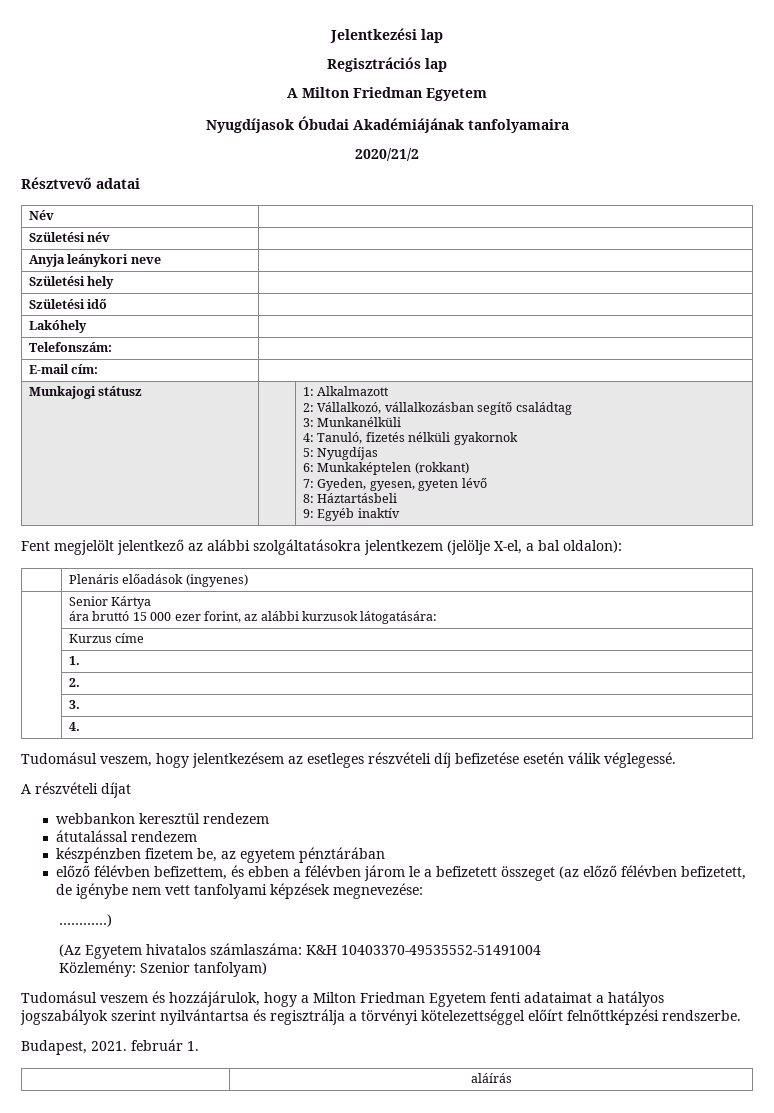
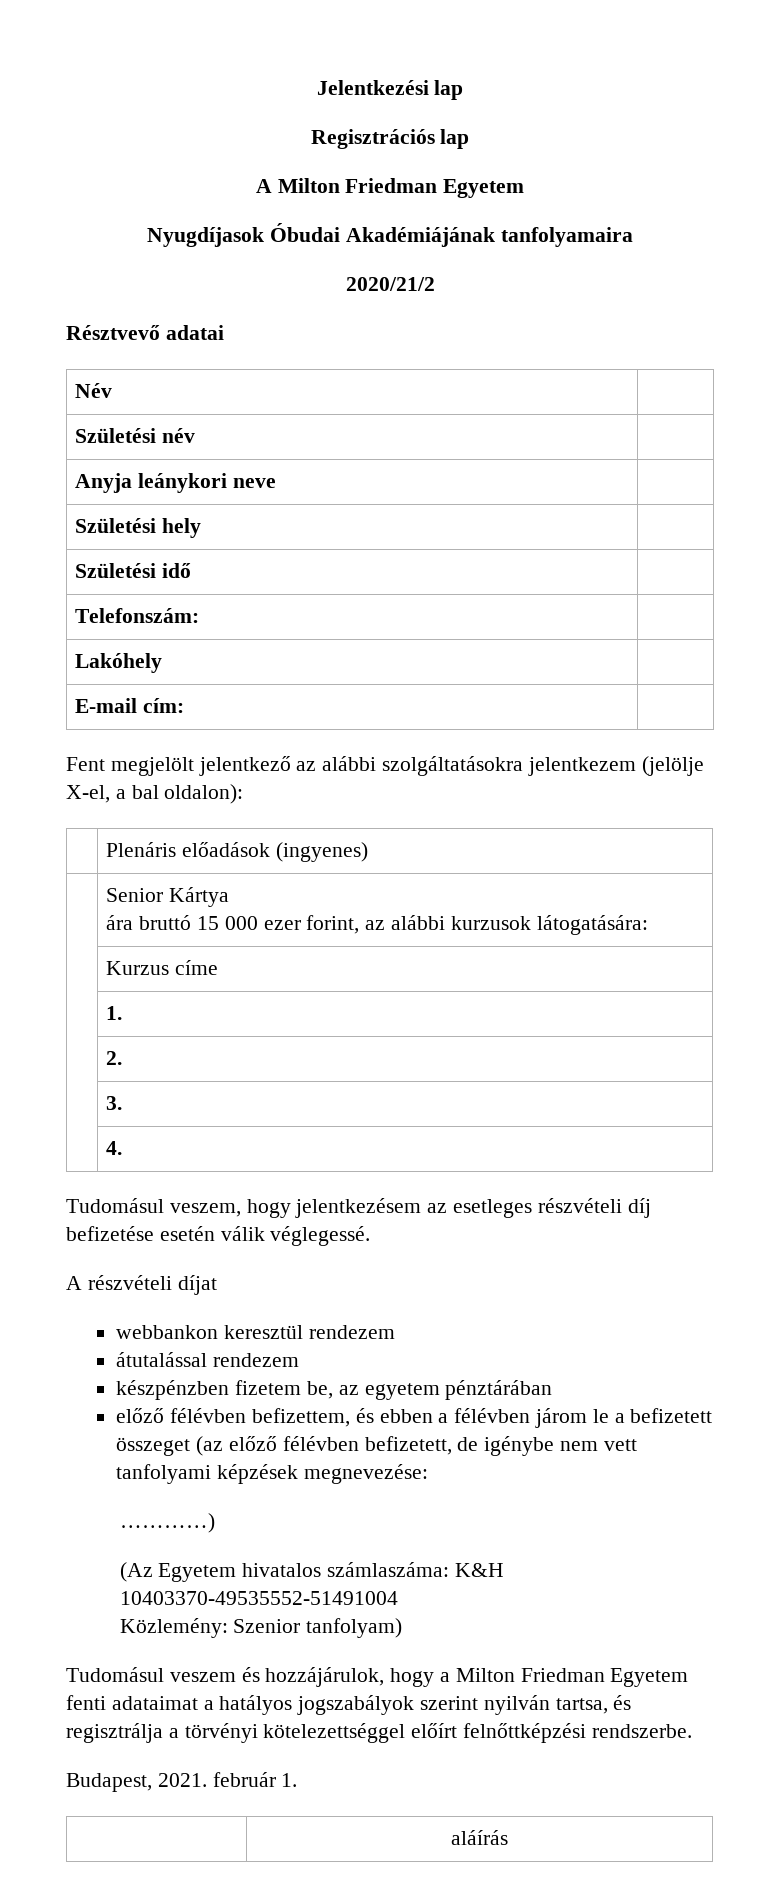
[29,320,88,333] [29,342,113,352] Lakóhely | // Telefonszám: -> [75,608,200,623] [75,653,163,673] Telefonszám: | // Lakóhely
[29,386,143,399] [303,386,390,396] [303,401,572,415] [303,417,402,427] [303,432,518,445] [303,447,379,460] [303,462,469,475] [303,477,487,491] [303,493,398,503] [303,508,400,521] // Munkajogi státusz | | 1: Alkalmazott // 2: Vállalkozó, vállalkozásban segítő családtag // 3: Munkanélküli // 4: Tanuló, fizetés nélküli gyakornok // 5: Nyugdíjas // 6: Munkaképtelen (rokkant) // 7: Gyeden, gyesen, gyeten lévő // 8: Háztartásbeli // 9: Egyéb inaktív -> (185, 705) none
[160,1009,249,1025] nyilvántartsa -> [483,1695,608,1715] nyilván tartsa,

